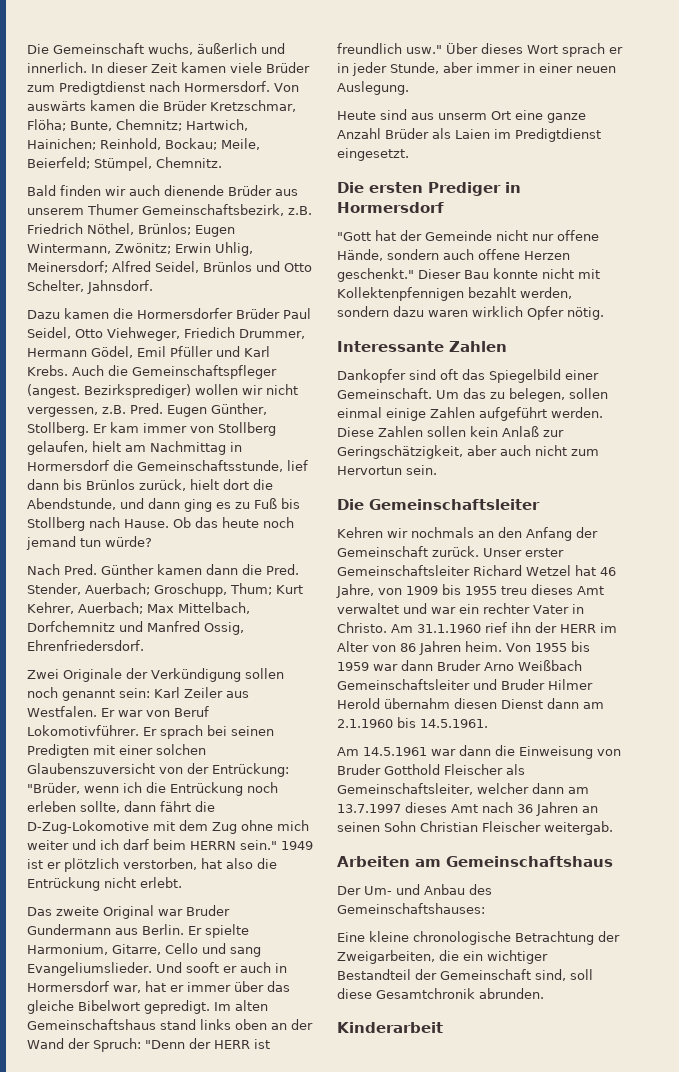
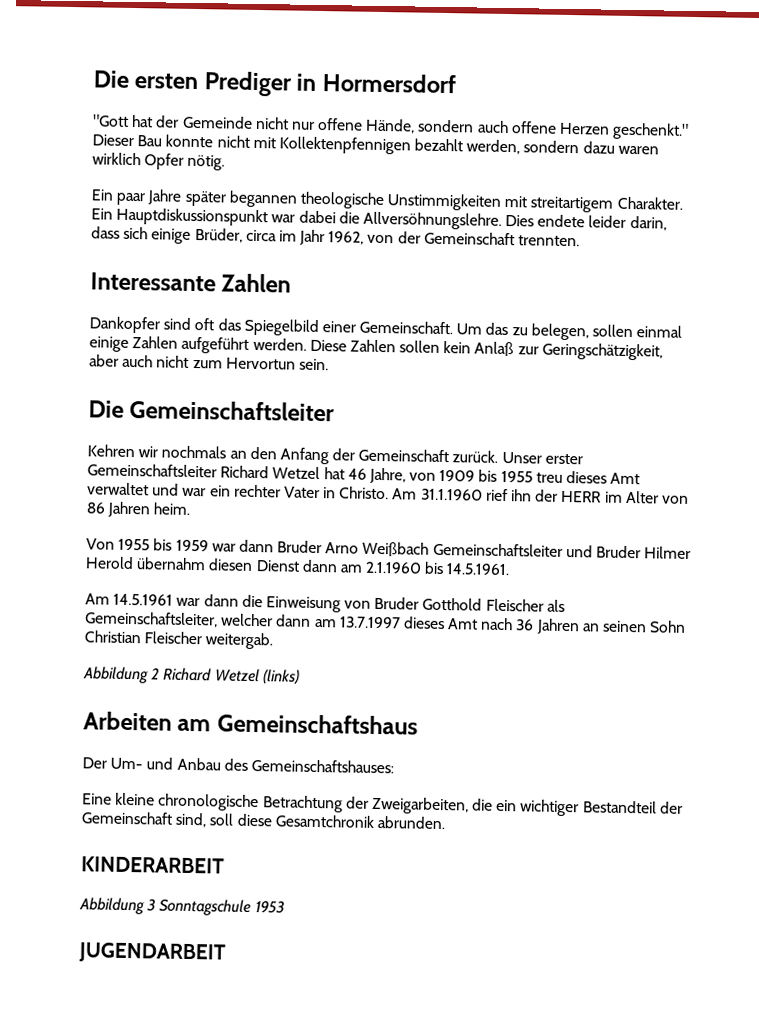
[27,43,285,55] [27,62,310,73] [27,81,299,95] [27,100,296,112] [27,119,248,131] [27,138,260,150] [27,157,222,171] [27,185,298,196] [27,204,312,216] [27,223,235,237] [27,242,253,256] [27,261,312,273] [27,280,153,294] [27,308,311,319] [27,327,305,341] [27,346,270,358] [27,365,277,379] [27,384,298,398] [27,403,267,417] [27,422,276,436] [27,441,242,455] [27,460,308,472] [27,479,273,491] [27,498,300,512] [27,517,294,531] [26,536,152,550] [27,564,299,575] [27,583,303,597] [27,602,250,614] [27,621,244,635] [27,640,144,651] [27,668,284,682] [27,687,249,701] [27,706,209,717] [27,725,274,739] [27,744,206,758] [27,763,289,777] [27,782,278,796] [27,801,215,813] [27,820,309,834] [27,839,313,850] [27,858,277,872] [27,877,182,891] [27,905,230,919] [27,924,249,938] [27,943,261,957] [27,962,287,976] [27,981,290,993] [27,1000,268,1014] [27,1019,313,1030] [27,1038,270,1052] [337,43,623,57] [337,62,616,76] [337,81,409,95] [337,109,586,123] [337,128,601,142] [337,148,409,161] [337,182,364,193] Die Gemeinschaft wuchs, äußerlich und innerlich. In dieser Zeit kamen viele Brüder zum Predigtdienst nach Hormersdorf. Von auswärts kamen die Brüder Kretzschmar, Flöha; Bunte, Chemnitz; Hartwich, Hainichen; Reinhold, Bockau; Meile, Beierfeld; Stümpel, Chemnitz. // Bald finden wir auch dienende Brüder aus unserem Thumer Gemeinschaftsbezirk, z.B. Friedrich Nöthel, Brünlos; Eugen Wintermann, Zwönitz; Erwin Uhlig, Meinersdorf; Alfred Seidel, Brünlos und Otto Schelter, Jahnsdorf. // Dazu kamen die Hormersdorfer Brüder Paul Seidel, Otto Viehweger, Friedich Drummer, Hermann Gödel, Emil Pfüller und Karl Krebs. Auch die Gemeinschaftspfleger (angest. Bezirksprediger) wollen wir nicht vergessen, z.B. Pred. Eugen Günther, Stollberg. Er kam immer von Stollberg gelaufen, hielt am Nachmittag in Hormersdorf die Gemeinschaftsstunde, lief dann bis Brünlos zurück, hielt dort die Abendstunde, und dann ging es zu Fuß bis Stollberg nach Hause. Ob das heute noch jemand tun würde? // Nach Pred. Günther kamen dann die Pred. Stender, Auerbach; Groschupp, Thum; Kurt Kehrer, Auerbach; Max Mittelbach, Dorfchemnitz und Manfred Ossig, Ehrenfriedersdorf. // Zwei Originale der Verkündigung sollen noch genannt sein: Karl Zeiler aus Westfalen. Er war von Beruf Lokomotivführer. Er sprach bei seinen Predigten mit einer solchen Glaubenszuversicht von der Entrückung: "Brüder, wenn ich die Entrückung noch erleben sollte, dann fährt die D-Zug-Lokomotive mit dem Zug ohne mich weiter und ich darf beim HERRN sein." 1949 ist er plötzlich verstorben, hat also die Entrückung nicht erlebt. // Das zweite Original war Bruder Gundermann aus Berlin. Er spielte Harmonium, Gitarre, Cello und sang Evangeliumslieder. Und sooft er auch in Hormersdorf war, hat er immer über das gleiche Bibelwort gepredigt. Im alten Gemeinschaftshaus stand links oben an der Wand der Spruch: "Denn der HERR ist freundlich usw." Über dieses Wort sprach er in jeder Stunde, aber immer in einer neuen Auslegung. // Heute sind aus unserm Ort eine ganze Anzahl Brüder als Laien im Predigtdienst eingesetzt. // Die -> [93,70,129,88] Die
(604, 313) none -> [91,189,683,213] [91,207,667,231] [91,226,581,247] // Ein paar Jahre später begannen theologische Unstimmigkeiten mit streitartigem Charakter. Ein Hauptdiskussionspunkt war dabei die Allversöhnungslehre. Dies endete leider darin, dass sich einige Brüder, circa im Jahr 1962, von der Gemeinschaft trennten.
(502, 646) none -> (192, 508) //
(613, 828) none -> [83,666,300,685] // Abbildung 2 Richard Wetzel (links)
[337,1022,443,1033] Kinderarbeit -> [81,856,225,874] [79,897,285,916] [78,942,226,964] KINDERARBEIT // Abbildung 3 Sonntagschule 1953 // JUGENDARBEIT

